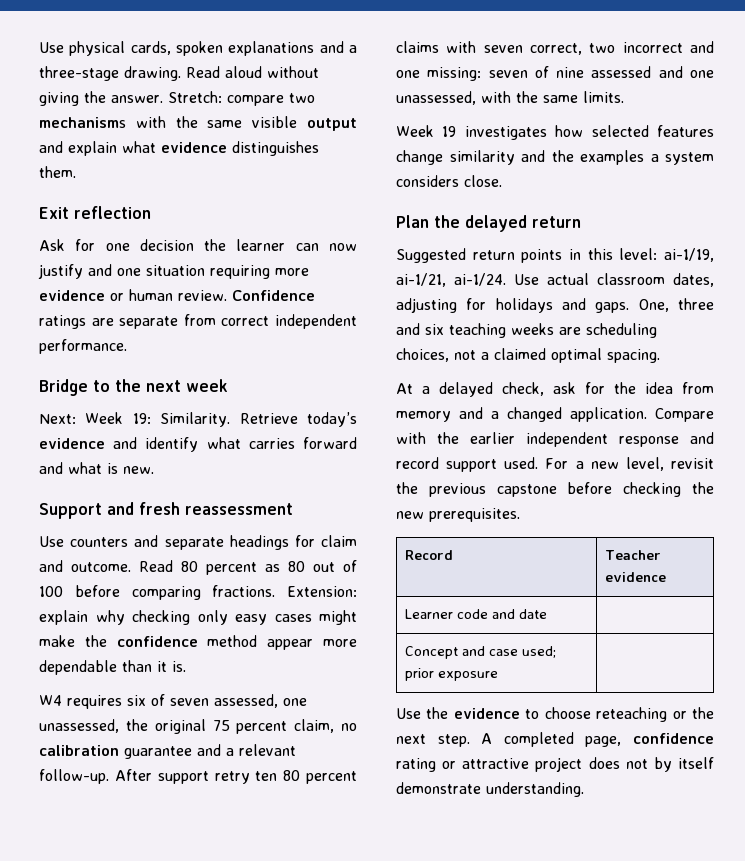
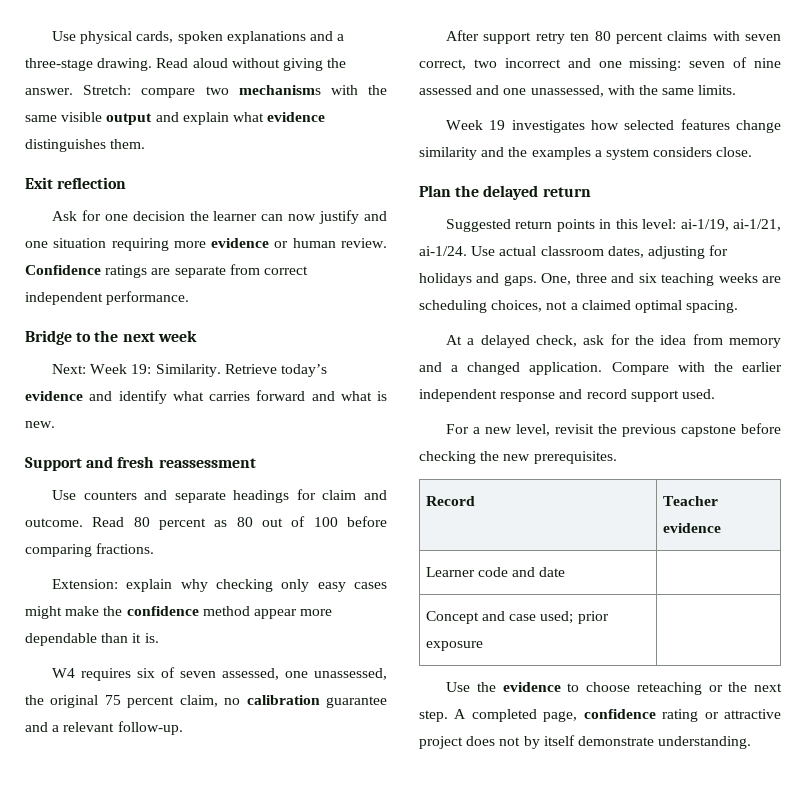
(276, 591) none -> (155, 548) //
(109, 776) none -> (183, 728) //
(539, 463) none -> (715, 394) //

